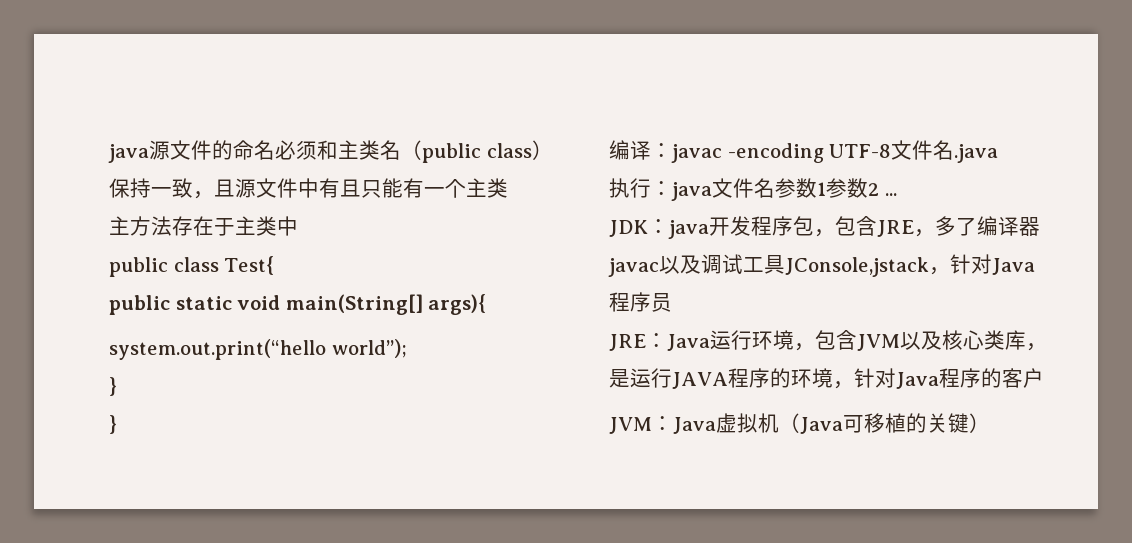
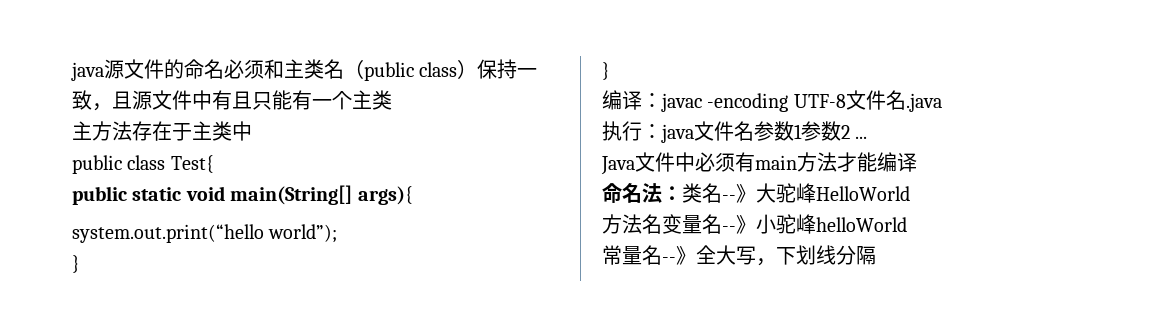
[609,216,1040,239] [608,254,1035,277] [609,292,672,312] [609,330,1047,351] [609,368,1044,389] [609,413,990,434] JDK：java开发程序包，包含JRE，多了编译器javac以及调试工具JConsole,jstack，针对Java程序员 // JRE：Java运行环境，包含JVM以及核心类库，是运行JAVA程序的环境，针对Java程序的客户 // JVM：Java虚拟机（Java可移植的关键） -> [601,152,917,175] [602,183,910,203] [602,214,907,234] [602,245,876,266] Java文件中必须有main方法才能编译 // 命名法：类名--》大驼峰HelloWorld // 方法名变量名--》小驼峰helloWorld // 常量名--》全大写，下划线分隔

